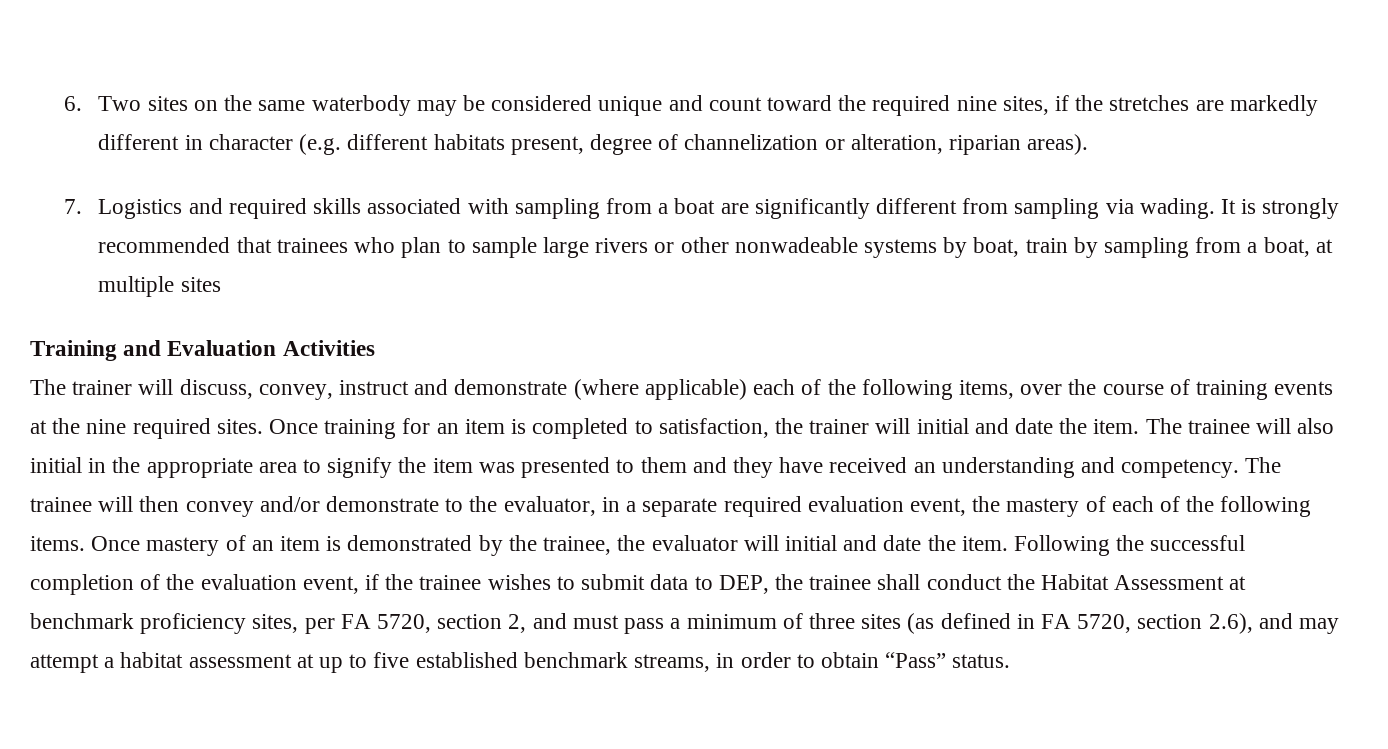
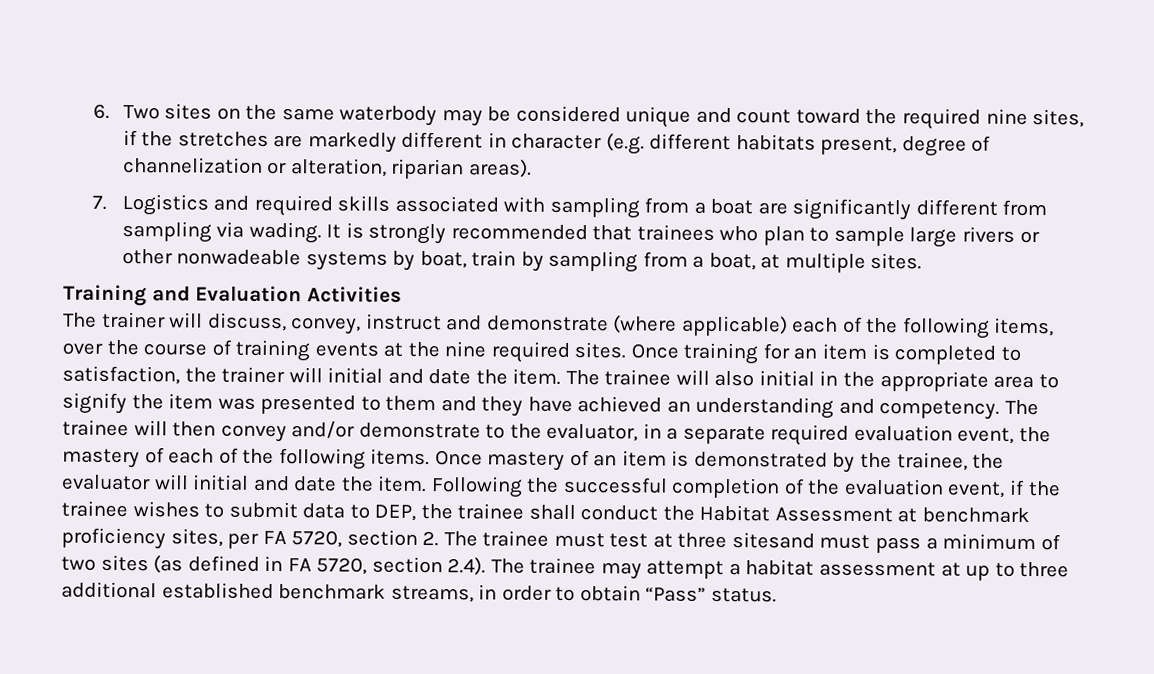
[180,277,221,292] sites -> [870,252,923,270] sites.
[829,457,908,473] received -> [577,396,663,413] achieved
[508,613,567,633] 2, and -> [422,530,815,549] 2. The trainee must test at three sitesand
[808,613,855,629] three -> [61,556,96,571] two
[1208,613,1293,634] 2.6), and -> [447,557,597,576] 2.4). The trainee
[373,652,410,668] five -> [1019,561,1070,578] [61,581,157,599] three additional

